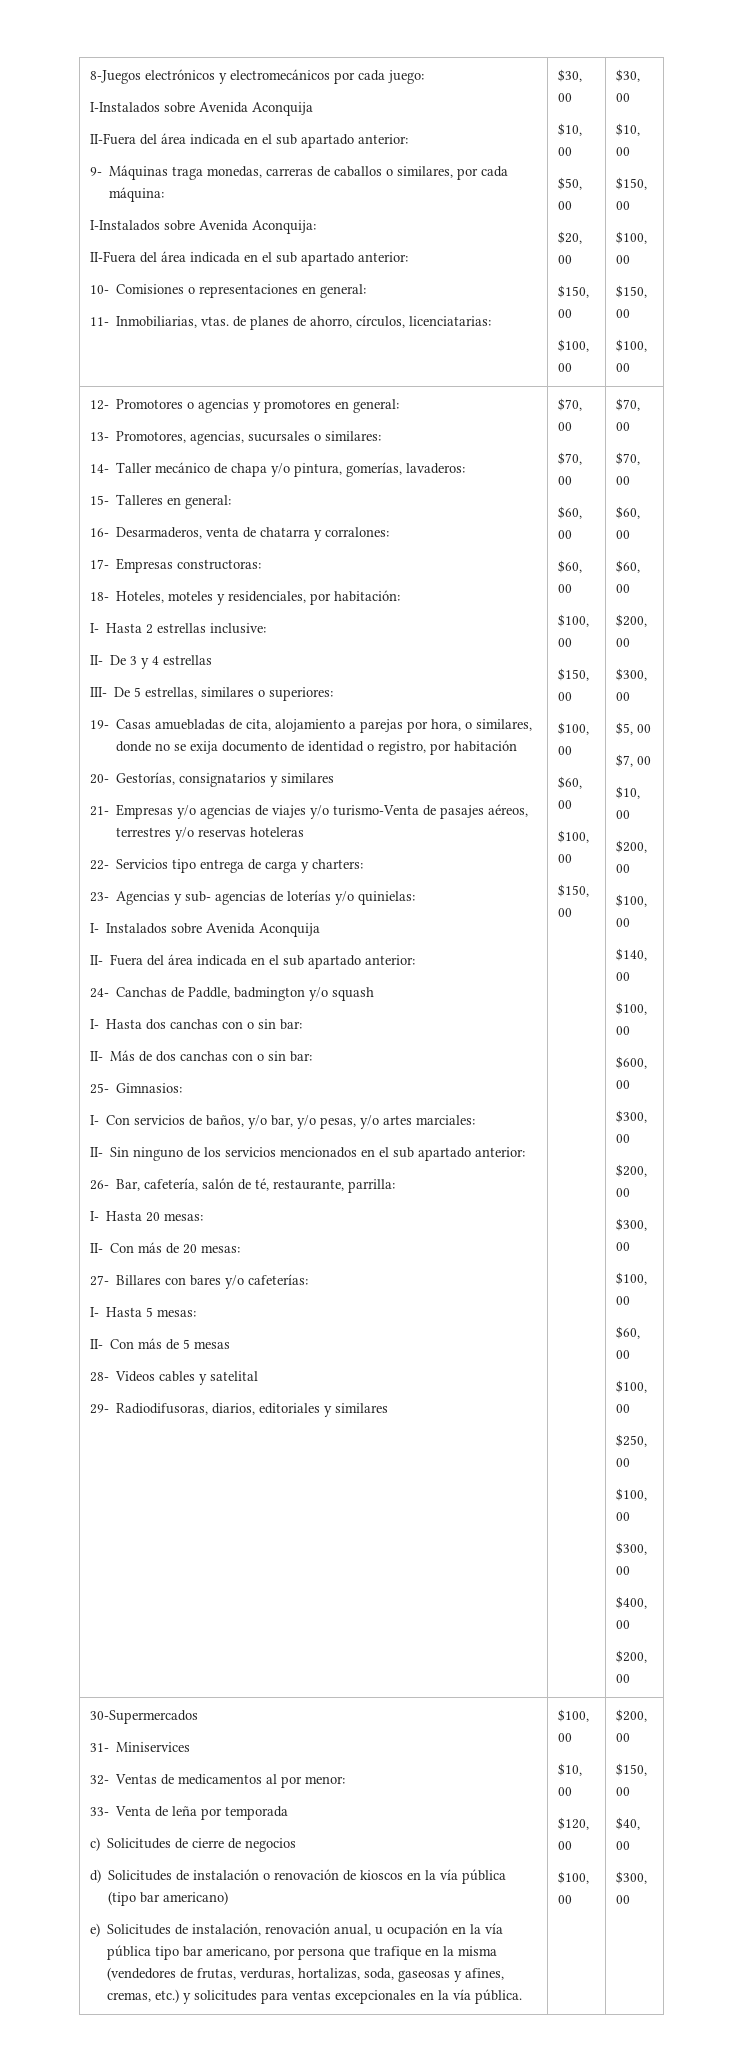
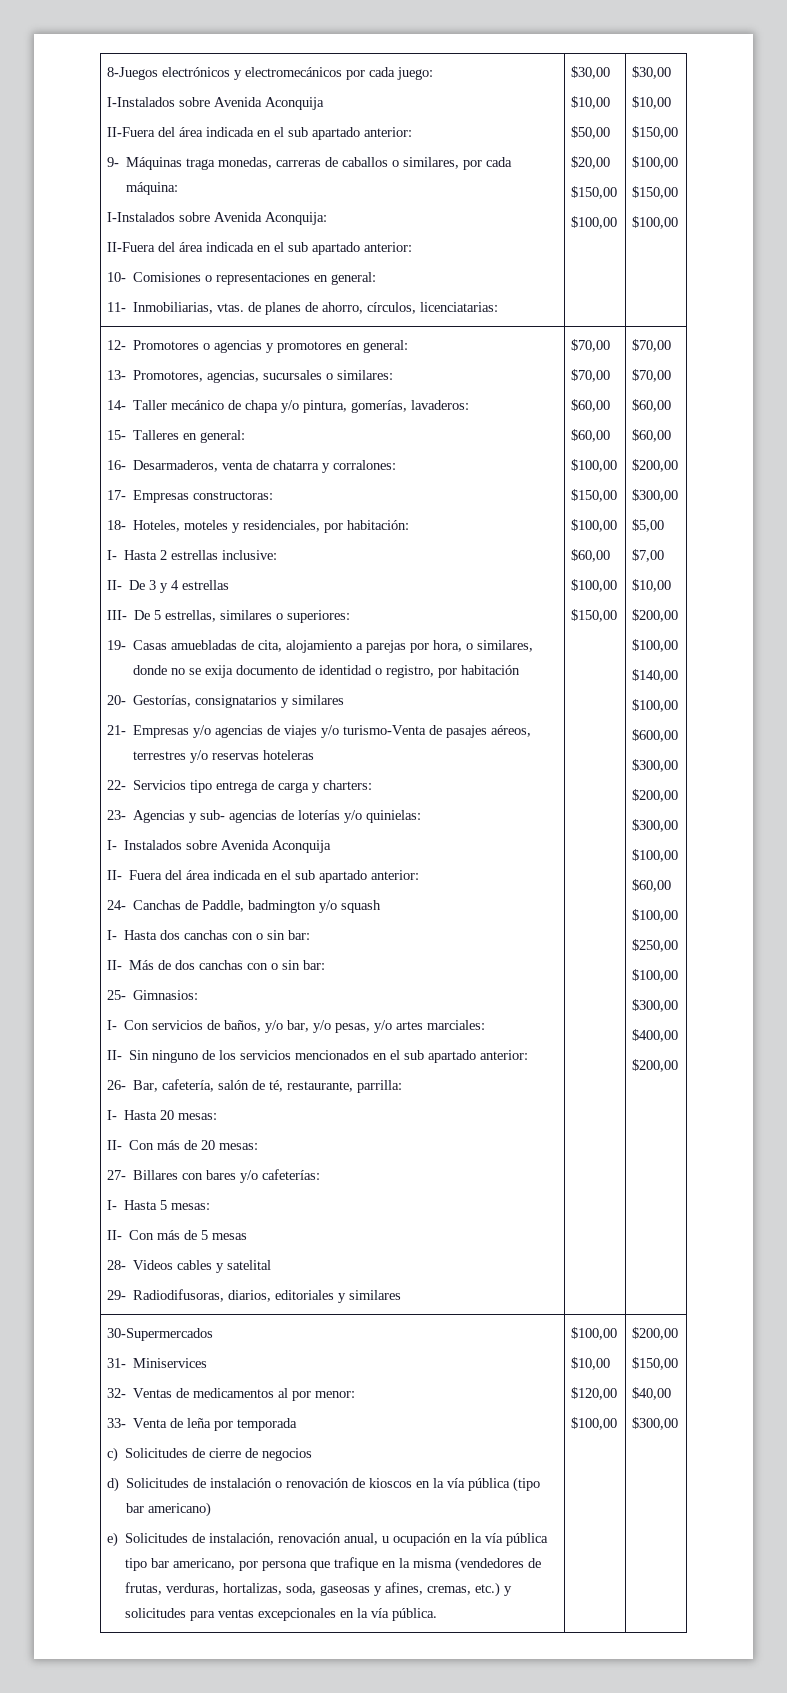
[557,69,582,82] [557,93,572,102] [557,123,582,136] [557,147,572,156] [557,177,582,190] [557,201,572,210] [557,231,582,244] [557,255,572,264] [557,285,589,298] [557,309,572,318] [557,339,589,352] [557,363,572,372] [615,69,640,82] [615,93,630,102] [615,123,640,136] [615,147,630,156] [615,177,647,190] [615,201,630,210] [615,231,647,244] [615,255,630,264] [615,285,647,298] [615,309,630,318] [615,339,647,352] [615,363,630,372] $30, 00 // $10, 00 // $50, 00 // $20, 00 // $150, 00 // $100, 00 | $30, 00 // $10, 00 // $150, 00 // $100, 00 // $150, 00 // $100, 00 -> [570,66,610,79] [570,96,610,109] [570,126,610,139] [570,156,610,169] [570,186,617,199] [570,216,617,229] [631,66,671,79] [631,96,671,109] [631,126,678,139] [631,156,678,169] [631,186,678,199] [631,216,678,229] $30,00 // $10,00 // $50,00 // $20,00 // $150,00 // $100,00 | $30,00 // $10,00 // $150,00 // $100,00 // $150,00 // $100,00
[557,398,582,411] [557,422,572,431] [557,452,582,465] [557,476,572,485] [557,506,582,519] [557,530,572,539] [557,560,582,573] [557,584,572,593] [557,614,589,627] [557,638,572,647] [557,668,589,681] [557,692,572,701] [557,722,589,735] [557,746,572,755] [557,776,582,789] [557,800,572,809] [557,830,589,843] [557,854,572,863] [557,884,589,897] [557,908,572,917] [615,398,640,411] [615,422,630,431] [615,452,640,465] [615,476,630,485] [615,506,640,519] [615,530,630,539] [615,560,640,573] [615,584,630,593] [615,614,647,627] [615,638,630,647] [615,668,647,681] [615,692,630,701] [615,722,651,735] [615,754,651,767] [615,786,640,799] [615,810,630,819] [615,840,647,853] [615,864,630,873] [615,894,647,907] [615,918,630,927] [615,948,647,961] [615,972,630,981] [615,1002,647,1015] [615,1026,630,1035] [615,1056,647,1069] [615,1080,630,1089] [615,1110,647,1123] [615,1134,630,1143] [615,1164,647,1177] [615,1188,630,1197] [615,1218,647,1231] [615,1242,630,1251] [615,1272,647,1285] [615,1296,630,1305] [615,1326,640,1339] [615,1350,630,1359] [615,1380,647,1393] [615,1404,630,1413] [615,1434,647,1447] [615,1458,630,1467] [615,1488,647,1501] [615,1512,630,1521] [615,1542,647,1555] [615,1566,630,1575] [615,1596,647,1609] [615,1620,630,1629] [615,1650,647,1663] [615,1674,630,1683] $70, 00 // $70, 00 // $60, 00 // $60, 00 // $100, 00 // $150, 00 // $100, 00 // $60, 00 // $100, 00 // $150, 00 | $70, 00 // $70, 00 // $60, 00 // $60, 00 // $200, 00 // $300, 00 // $5, 00 // $7, 00 // $10, 00 // $200, 00 // $100, 00 // $140, 00 // $100, 00 // $600, 00 // $300, 00 // $200, 00 // $300, 00 // $100, 00 // $60, 00 // $100, 00 // $250, 00 // $100, 00 // $300, 00 // $400, 00 // $200, 00 -> [570,339,610,352] [570,369,610,382] [570,399,610,412] [570,429,610,442] [570,459,617,472] [570,489,617,502] [570,519,617,532] [570,549,610,562] [570,579,617,592] [570,609,617,622] [631,339,671,352] [631,369,671,382] [631,399,671,412] [631,429,671,442] [631,459,678,472] [631,489,678,502] [631,519,664,532] [631,549,664,562] [631,579,671,592] [631,609,678,622] [631,639,678,652] [631,669,678,682] [631,699,678,712] [631,729,678,742] [631,759,678,772] [631,789,678,802] [631,819,678,832] [631,849,678,862] [631,879,671,892] [631,909,678,922] [631,939,678,952] [631,969,678,982] [631,999,678,1012] [631,1029,678,1042] [631,1059,678,1072] $70,00 // $70,00 // $60,00 // $60,00 // $100,00 // $150,00 // $100,00 // $60,00 // $100,00 // $150,00 | $70,00 // $70,00 // $60,00 // $60,00 // $200,00 // $300,00 // $5,00 // $7,00 // $10,00 // $200,00 // $100,00 // $140,00 // $100,00 // $600,00 // $300,00 // $200,00 // $300,00 // $100,00 // $60,00 // $100,00 // $250,00 // $100,00 // $300,00 // $400,00 // $200,00
[557,1709,589,1722] [557,1733,572,1742] [557,1763,582,1776] [557,1787,572,1796] [557,1817,589,1830] [557,1841,572,1850] [557,1871,589,1884] [557,1895,572,1904] [615,1709,647,1722] [615,1733,630,1742] [615,1763,647,1776] [615,1787,630,1796] [615,1817,640,1830] [615,1841,630,1850] [615,1871,647,1884] [615,1895,630,1904] $100, 00 // $10, 00 // $120, 00 // $100, 00 | $200, 00 // $150, 00 // $40, 00 // $300, 00 -> [570,1327,617,1340] [570,1357,610,1370] [570,1387,617,1400] [570,1417,617,1430] [631,1327,678,1340] [631,1357,678,1370] [631,1387,671,1400] [631,1417,678,1430] $100,00 // $10,00 // $120,00 // $100,00 | $200,00 // $150,00 // $40,00 // $300,00

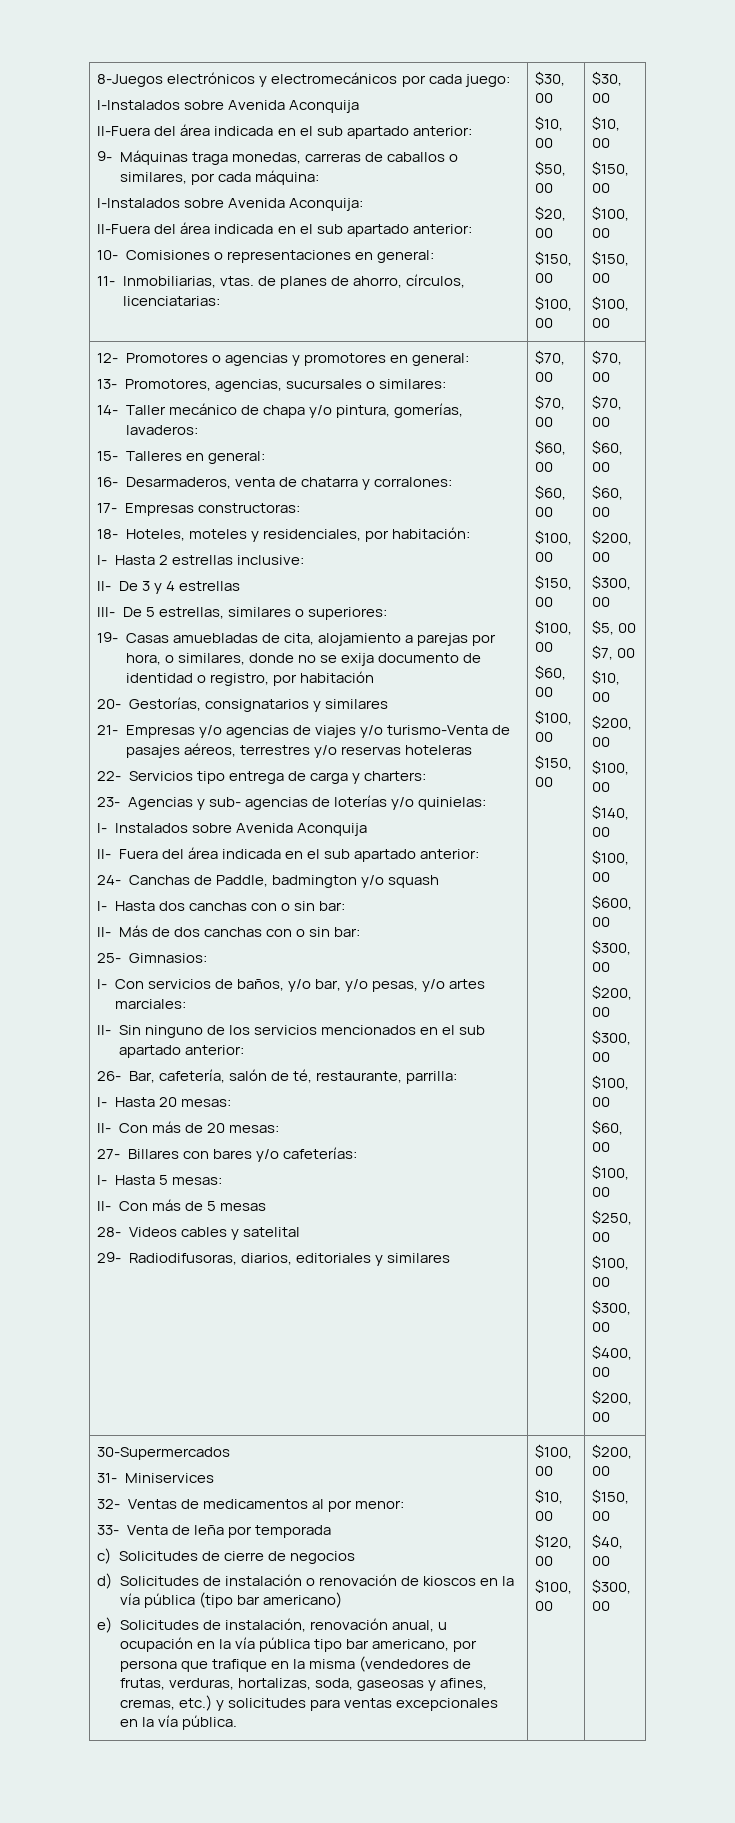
[570,66,610,79] [570,96,610,109] [570,126,610,139] [570,156,610,169] [570,186,617,199] [570,216,617,229] [631,66,671,79] [631,96,671,109] [631,126,678,139] [631,156,678,169] [631,186,678,199] [631,216,678,229] $30,00 // $10,00 // $50,00 // $20,00 // $150,00 // $100,00 | $30,00 // $10,00 // $150,00 // $100,00 // $150,00 // $100,00 -> [535,71,566,86] [535,93,554,103] [535,116,564,131] [535,138,554,148] [535,161,567,176] [535,183,554,193] [535,206,567,221] [535,228,554,238] [535,251,573,266] [535,273,554,283] [535,296,573,311] [535,318,554,328] [592,71,623,86] [592,93,611,103] [592,116,621,131] [592,138,611,148] [592,161,630,176] [592,183,611,193] [592,206,630,221] [592,228,611,238] [592,251,630,266] [592,273,611,283] [592,296,630,311] [592,318,611,328] $30, 00 // $10, 00 // $50, 00 // $20, 00 // $150, 00 // $100, 00 | $30, 00 // $10, 00 // $150, 00 // $100, 00 // $150, 00 // $100, 00
[570,339,610,352] [570,369,610,382] [570,399,610,412] [570,429,610,442] [570,459,617,472] [570,489,617,502] [570,519,617,532] [570,549,610,562] [570,579,617,592] [570,609,617,622] [631,339,671,352] [631,369,671,382] [631,399,671,412] [631,429,671,442] [631,459,678,472] [631,489,678,502] [631,519,664,532] [631,549,664,562] [631,579,671,592] [631,609,678,622] [631,639,678,652] [631,669,678,682] [631,699,678,712] [631,729,678,742] [631,759,678,772] [631,789,678,802] [631,819,678,832] [631,849,678,862] [631,879,671,892] [631,909,678,922] [631,939,678,952] [631,969,678,982] [631,999,678,1012] [631,1029,678,1042] [631,1059,678,1072] $70,00 // $70,00 // $60,00 // $60,00 // $100,00 // $150,00 // $100,00 // $60,00 // $100,00 // $150,00 | $70,00 // $70,00 // $60,00 // $60,00 // $200,00 // $300,00 // $5,00 // $7,00 // $10,00 // $200,00 // $100,00 // $140,00 // $100,00 // $600,00 // $300,00 // $200,00 // $300,00 // $100,00 // $60,00 // $100,00 // $250,00 // $100,00 // $300,00 // $400,00 // $200,00 -> [535,350,566,365] [535,372,554,382] [535,395,566,410] [535,417,554,427] [535,440,567,455] [535,462,554,472] [535,485,567,500] [535,507,554,517] [535,530,573,545] [535,552,554,562] [535,575,573,590] [535,597,554,607] [535,620,573,635] [535,642,554,652] [535,665,567,680] [535,687,554,697] [535,710,573,725] [535,732,554,742] [535,755,573,770] [535,777,554,787] [592,350,623,365] [592,372,611,382] [592,395,623,410] [592,417,611,427] [592,440,624,455] [592,462,611,472] [592,485,624,500] [592,507,611,517] [592,530,633,545] [592,552,611,562] [592,575,632,590] [592,597,611,607] [592,620,637,635] [592,645,636,660] [592,670,621,685] [592,692,611,702] [592,715,633,730] [592,737,611,747] [592,760,630,775] [592,782,611,792] [592,805,630,820] [592,827,611,837] [592,850,630,865] [592,872,611,882] [592,895,633,910] [592,917,611,927] [592,940,632,955] [592,962,611,972] [592,985,633,1000] [592,1007,611,1017] [592,1030,632,1045] [592,1052,611,1062] [592,1075,630,1090] [592,1097,611,1107] [592,1120,624,1135] [592,1142,611,1152] [592,1165,630,1180] [592,1187,611,1197] [592,1210,633,1225] [592,1232,611,1242] [592,1255,630,1270] [592,1277,611,1287] [592,1300,632,1315] [592,1322,611,1332] [592,1345,633,1360] [592,1367,611,1377] [592,1390,633,1405] [592,1412,611,1422] $70, 00 // $70, 00 // $60, 00 // $60, 00 // $100, 00 // $150, 00 // $100, 00 // $60, 00 // $100, 00 // $150, 00 | $70, 00 // $70, 00 // $60, 00 // $60, 00 // $200, 00 // $300, 00 // $5, 00 // $7, 00 // $10, 00 // $200, 00 // $100, 00 // $140, 00 // $100, 00 // $600, 00 // $300, 00 // $200, 00 // $300, 00 // $100, 00 // $60, 00 // $100, 00 // $250, 00 // $100, 00 // $300, 00 // $400, 00 // $200, 00
[570,1327,617,1340] [570,1357,610,1370] [570,1387,617,1400] [570,1417,617,1430] [631,1327,678,1340] [631,1357,678,1370] [631,1387,671,1400] [631,1417,678,1430] $100,00 // $10,00 // $120,00 // $100,00 | $200,00 // $150,00 // $40,00 // $300,00 -> [535,1444,573,1459] [535,1466,554,1476] [535,1489,564,1504] [535,1511,554,1521] [535,1534,573,1549] [535,1556,554,1566] [535,1579,573,1594] [535,1601,554,1611] [592,1444,633,1459] [592,1466,611,1476] [592,1489,630,1504] [592,1511,611,1521] [592,1534,624,1549] [592,1556,611,1566] [592,1579,632,1594] [592,1601,611,1611] $100, 00 // $10, 00 // $120, 00 // $100, 00 | $200, 00 // $150, 00 // $40, 00 // $300, 00

